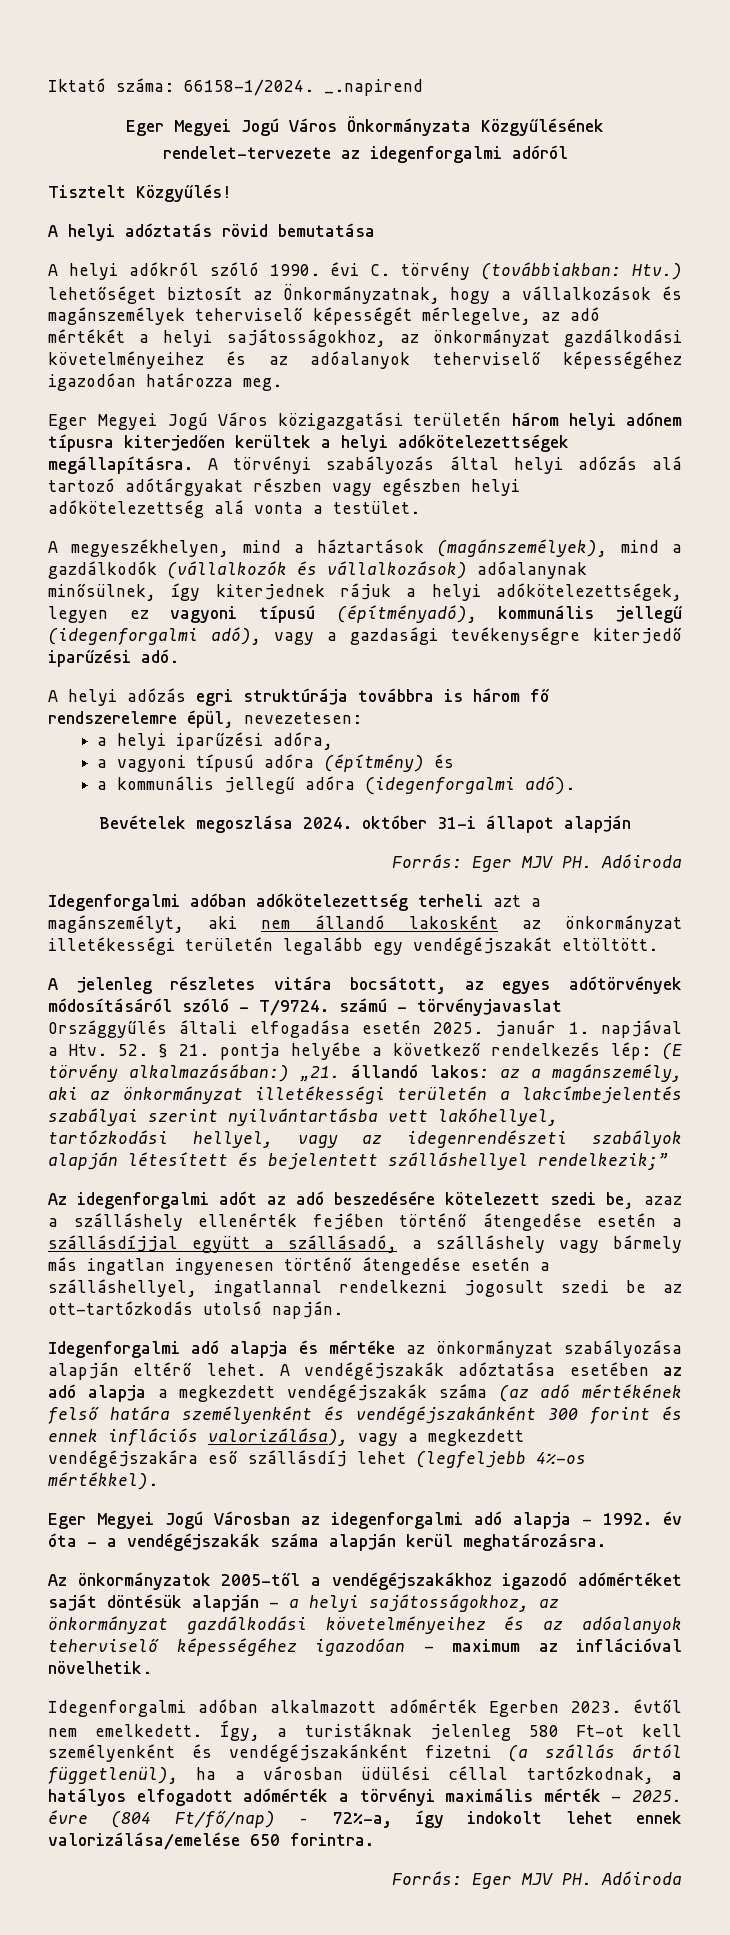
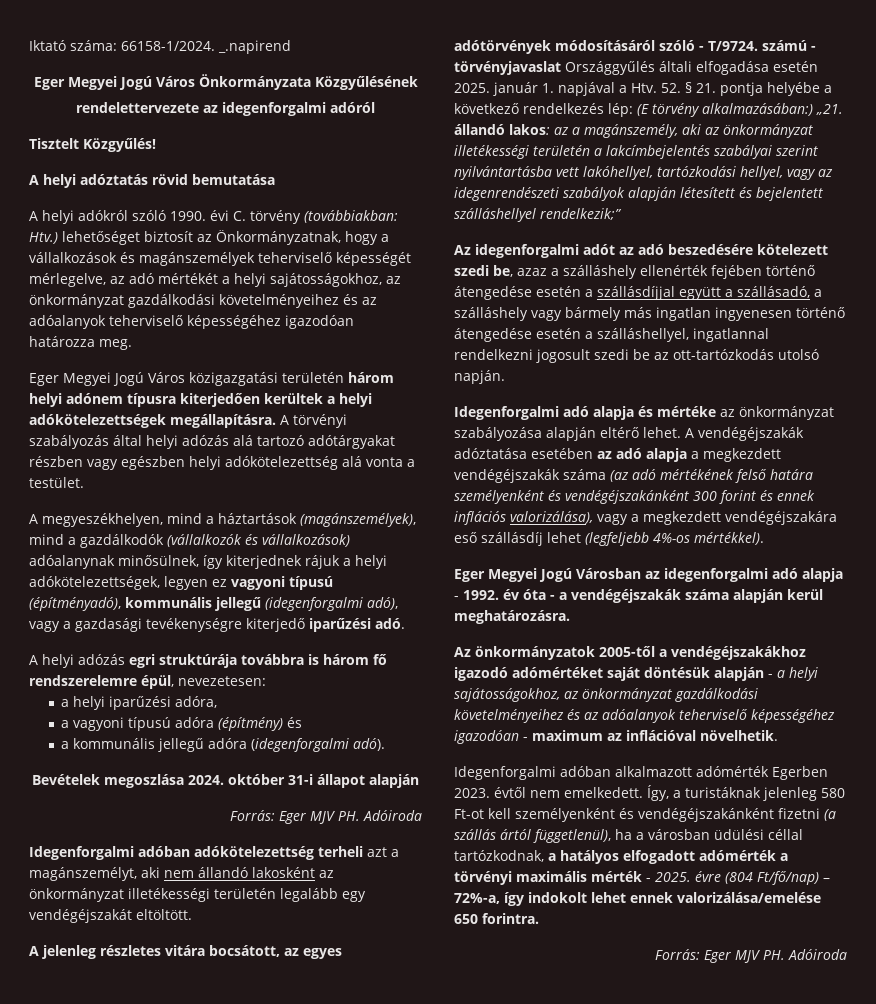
[162,146,331,159] rendelet-tervezete -> [76,102,199,113] rendelettervezete

